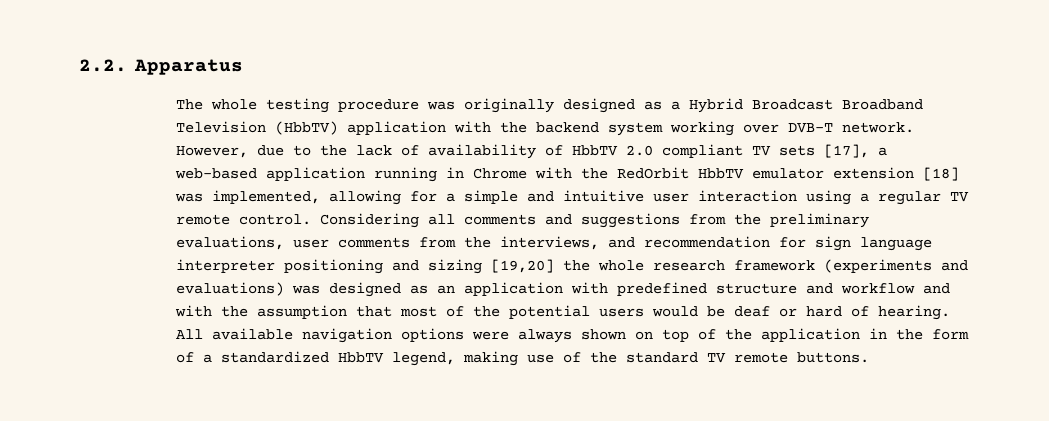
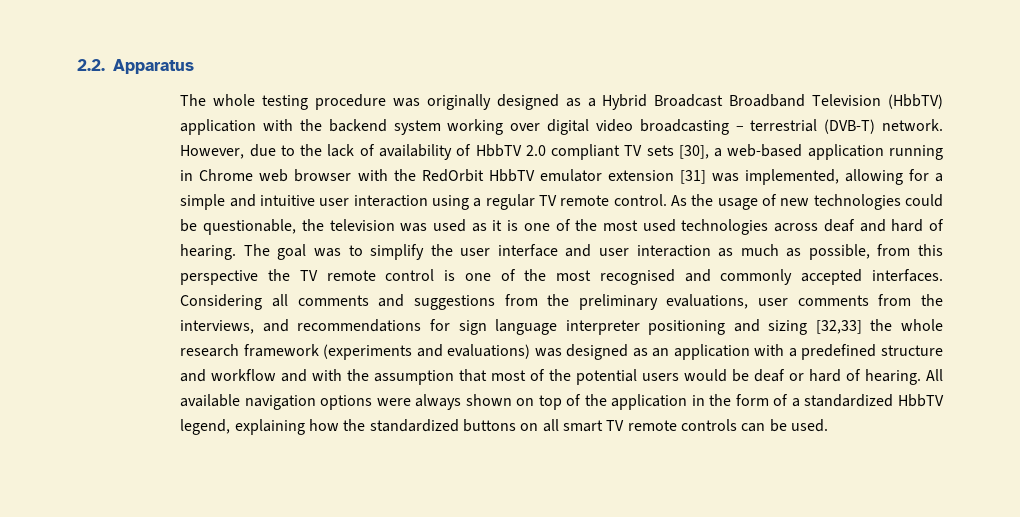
[788,123,834,133] DVB-T -> [547,119,876,135] digital video broadcasting – terrestrial (DVB-T)
[824,144,870,158] [17], -> [678,145,709,159] [30],
(528, 173) none -> [259,169,352,182] web browser
[923,167,960,181] [18] -> [679,170,706,184] [31]
(312, 219) none -> [671,194,944,210] [180,219,945,235] [180,244,944,260] [180,269,943,285] As the usage of new technologies could be questionable, the television was used as it is one of the most used technologies across deaf and hard of hearing. The goal was to simplify the user interface and user interaction as much as possible, from this perspective the TV remote control is one of the most recognised and commonly accepted interfaces.
[644,236,771,248] recommendation -> [297,319,422,332] recommendations
[491,259,555,273] [19,20] -> [815,320,862,334] [32,33]
(609, 288) none -> [788,348,797,357] a
[463,351,870,366] making use of the standard TV remote buttons. -> [234,419,828,435] explaining how the standardized buttons on all smart TV remote controls can be used.

